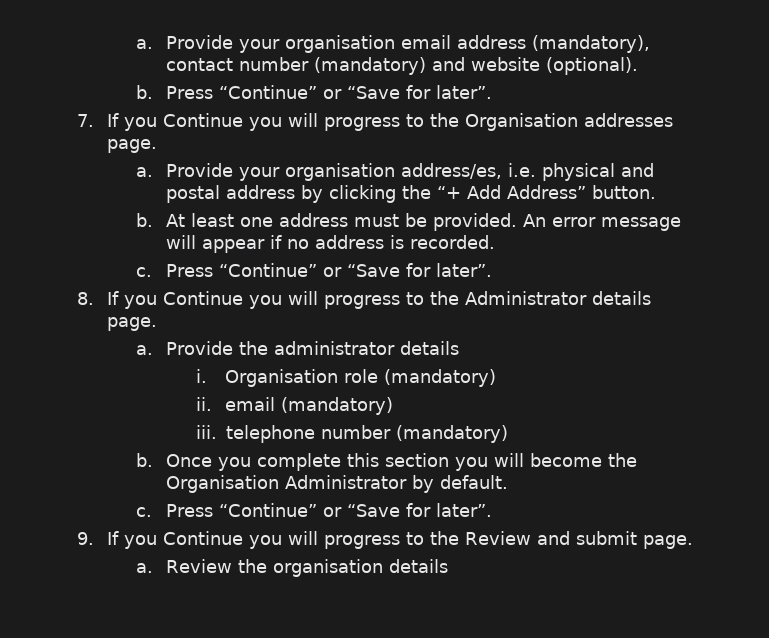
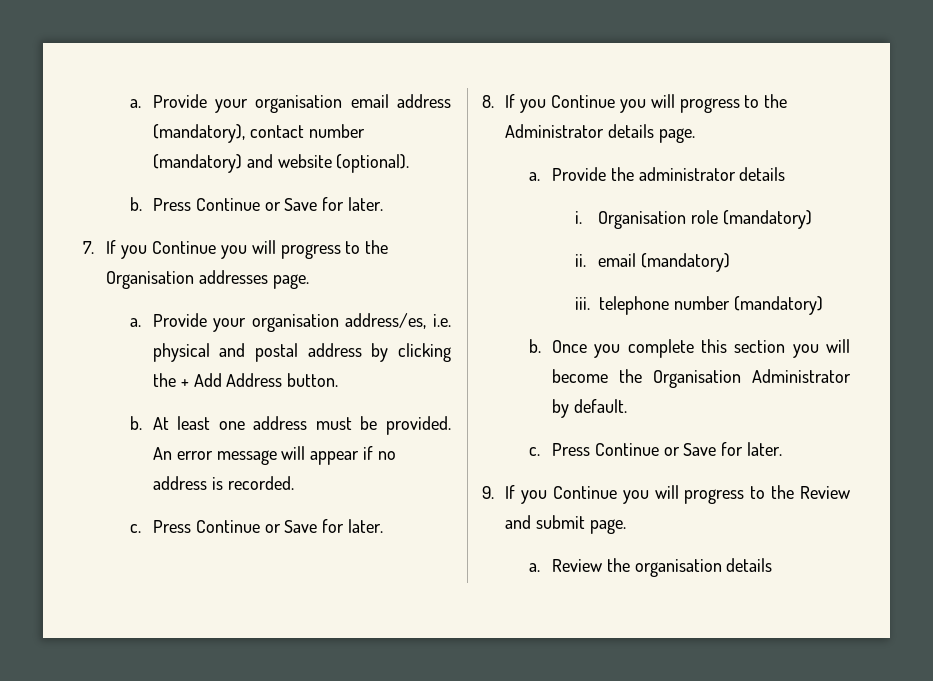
[218,85,492,99] “Continue” or “Save for later”. -> [195,197,384,211] Continue or Save for later.
[436,185,586,199] “+ Add Address” -> [180,373,283,387] + Add Address
[218,263,492,277] “Continue” or “Save for later”. -> [195,519,384,533] Continue or Save for later.
[218,503,492,517] “Continue” or “Save for later”. -> [594,442,783,456] Continue or Save for later.

